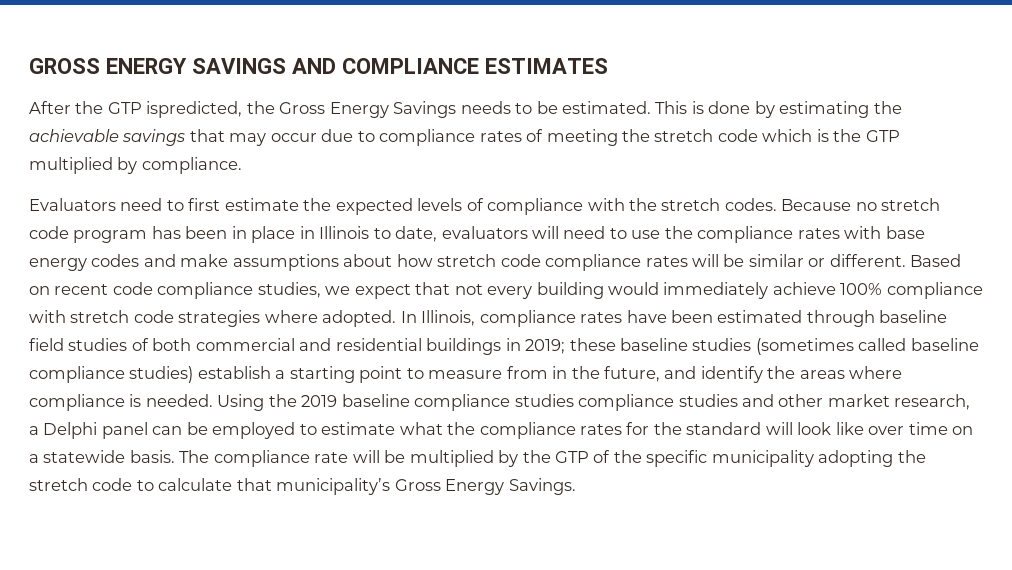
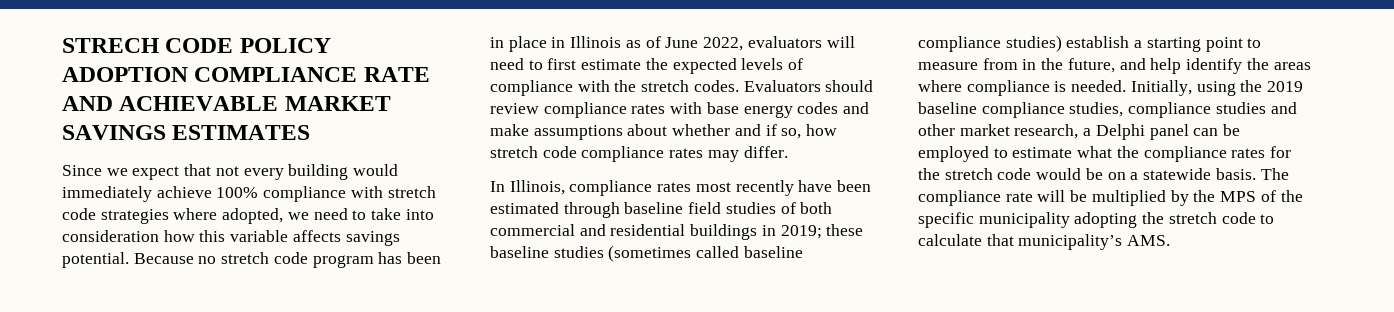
[29,58,608,74] [29,101,902,118] [29,129,900,146] [29,157,242,174] [29,198,941,215] [29,226,925,243] [29,254,962,271] [29,282,321,299] GROSS ENERGY SAVINGS AND COMPLIANCE ESTIMATES // After the GTP ispredicted, the Gross Energy Savings needs to be estimated. This is done by estimating the achievable savings that may occur due to compliance rates of meeting the stretch code which is the GTP multiplied by compliance. // Evaluators need to first estimate the expected levels of compliance with the stretch codes. Because no stretch code program has been in place in Illinois to date, evaluators will need to use the compliance rates with base energy codes and make assumptions about how stretch code compliance rates will be similar or different. Based on recent code compliance studies, -> [62,38,331,53] [62,67,430,82] [62,96,391,111] [62,125,311,140] [62,165,102,176] STRECH CODE POLICY ADOPTION COMPLIANCE RATE AND ACHIEVABLE MARKET SAVINGS ESTIMATES // Since
[322,310,397,327] adopted. -> [222,208,434,224] [62,230,400,246] [62,252,442,268] [490,36,855,52] [490,58,804,74] [490,80,874,96] [490,102,870,118] [490,124,838,140] [490,146,788,162] adopted, we need to take into consideration how this variable affects savings potential. Because no stretch code program has been in place in Illinois as of June 2022, evaluators will need to first estimate the expected levels of compliance with the stretch codes. Evaluators should review compliance rates with base energy codes and make assumptions about whether and if so, how stretch code compliance rates may differ. //
(623, 317) none -> [695,180,794,196] most recently
(697, 372) none -> [1150,58,1182,74] help
[217,394,265,411] Using -> [1130,80,1236,96] Initially, using
[514,394,574,407] studies -> [1069,102,1124,117] studies,
[686,422,948,435] standard will look like over time -> [944,168,1103,180] stretch code would be
[555,451,590,463] GTP -> [1220,191,1257,202] MPS
[394,478,576,495] Gross Energy Savings. -> [1127,235,1171,246] AMS.

